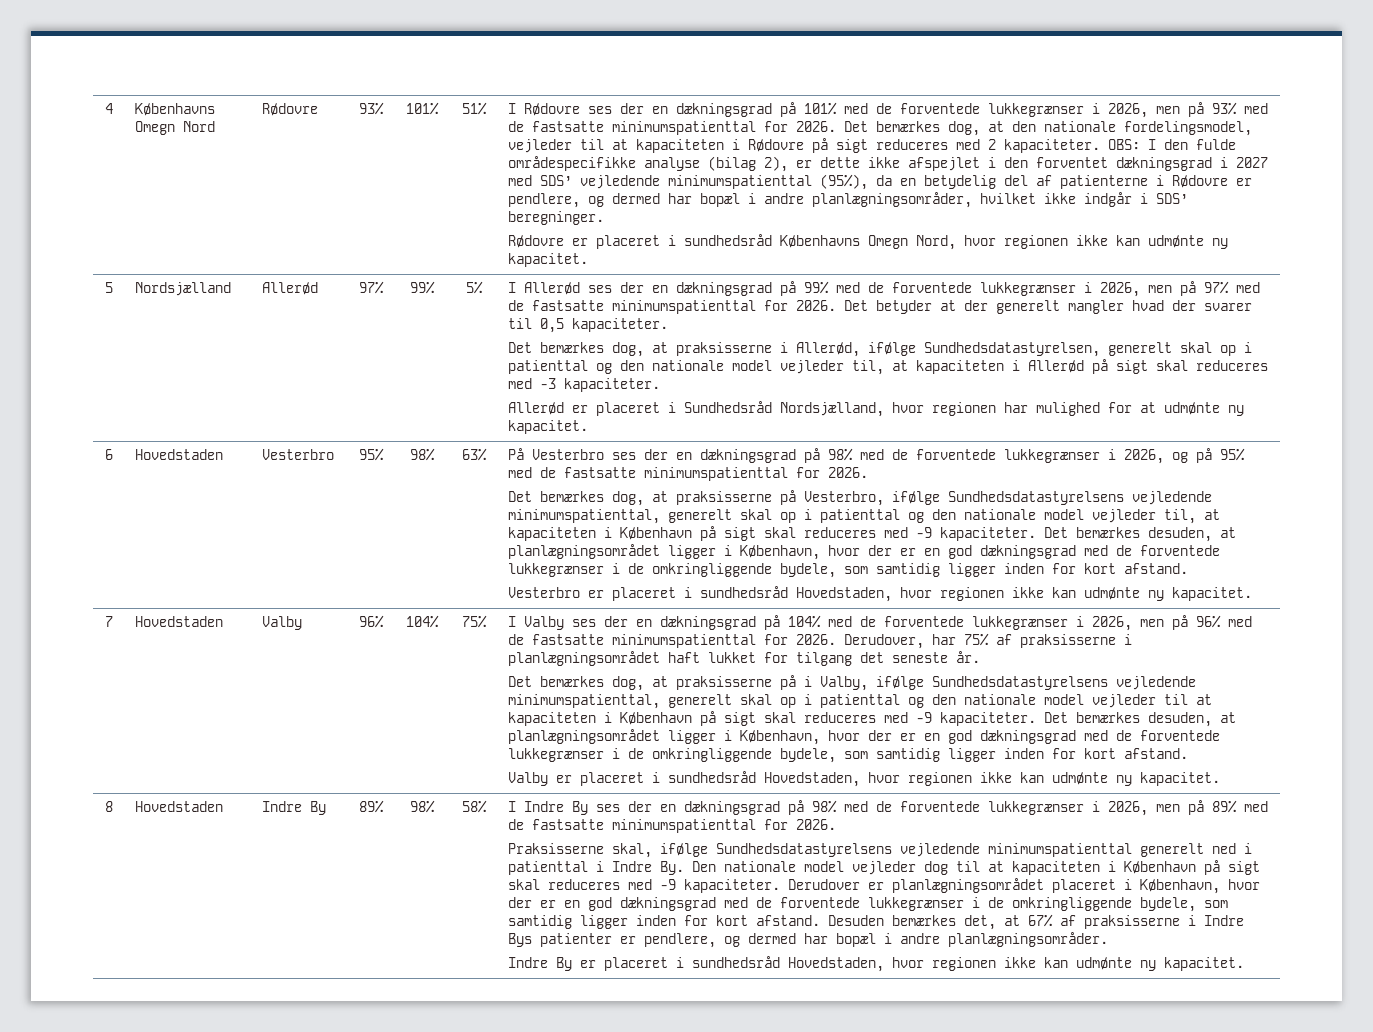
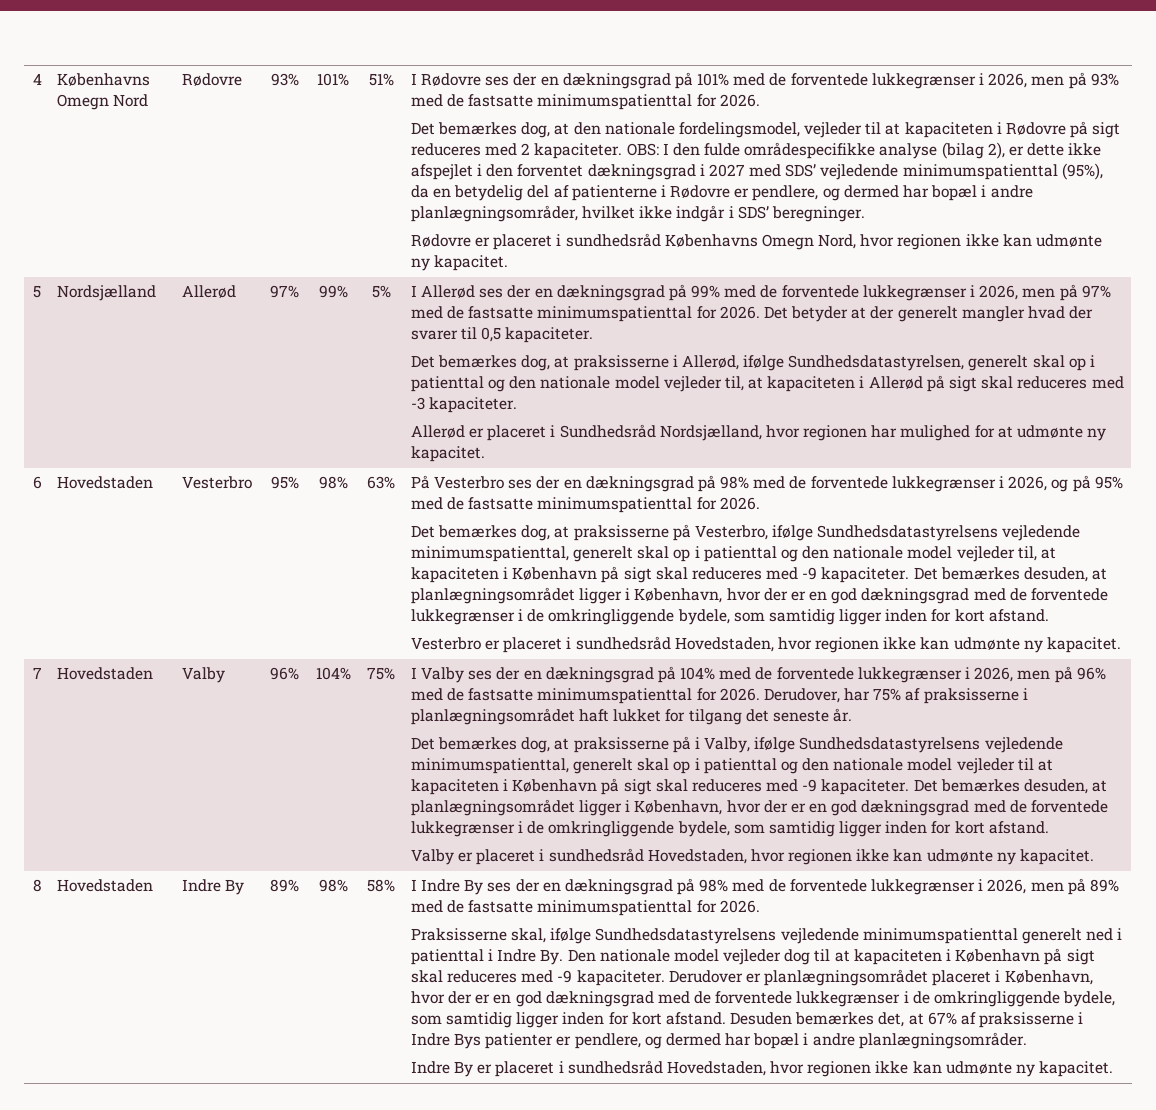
(837, 126) none -> (760, 100) //

